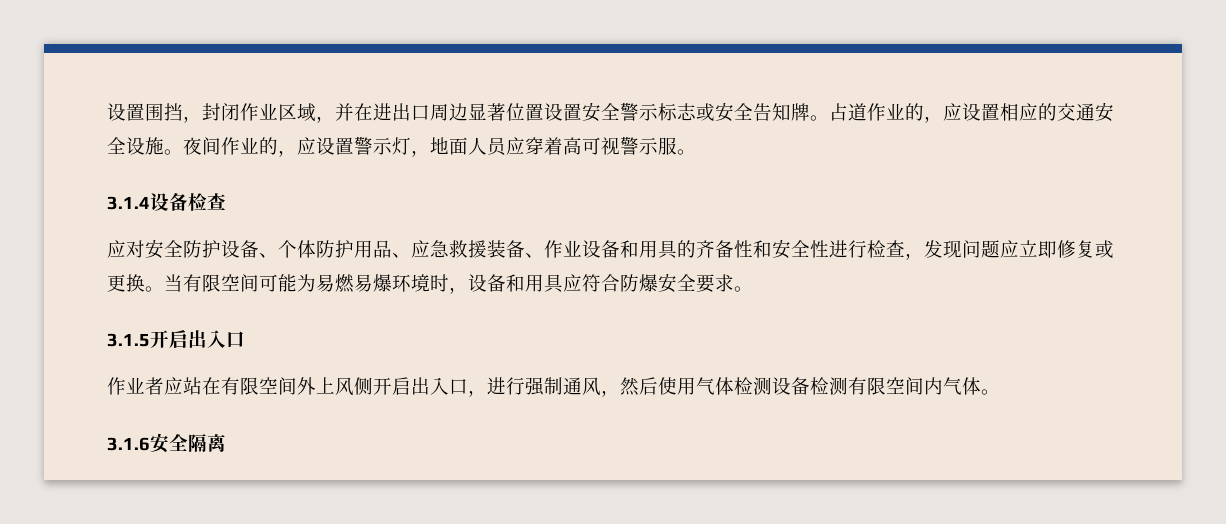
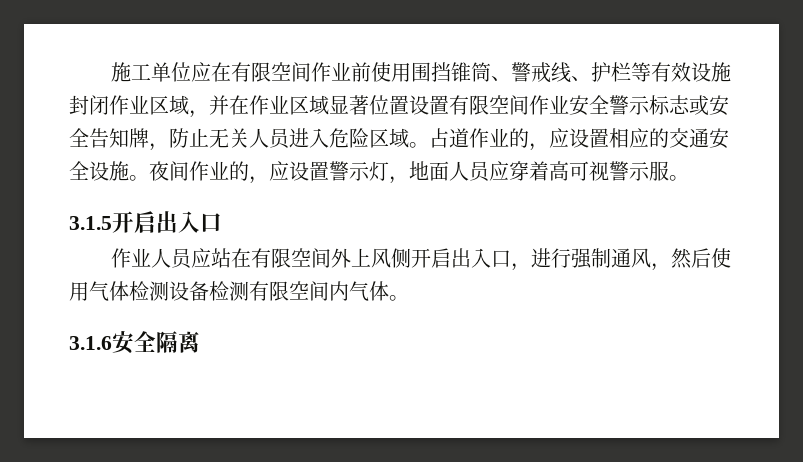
[107,103,202,123] 设置围挡， -> [110,62,731,83] 施工单位应在有限空间作业前使用围挡锥筒、警戒线、护栏等有效设施
[373,103,468,121] 进出口周边 -> [249,95,329,115] 作业区域
(582, 112) none -> [449,95,569,115] 有限空间作业
(810, 112) none -> [149,128,409,151] ，防止无关人员进入危险区域
[107,193,226,211] [107,239,1114,260] [107,273,753,294] // 3.1.4设备检查 // 应对安全防护设备、个体防护用品、应急救援装备、作业设备和用具的齐备性和安全性进行检查，发现问题应立即修复或更换。当有限空间可能为易燃易爆环境时，设备和用具应符合防爆安全要求。 -> (689, 178) none
[145,377,164,395] 者 -> [150,248,193,269] 人员

